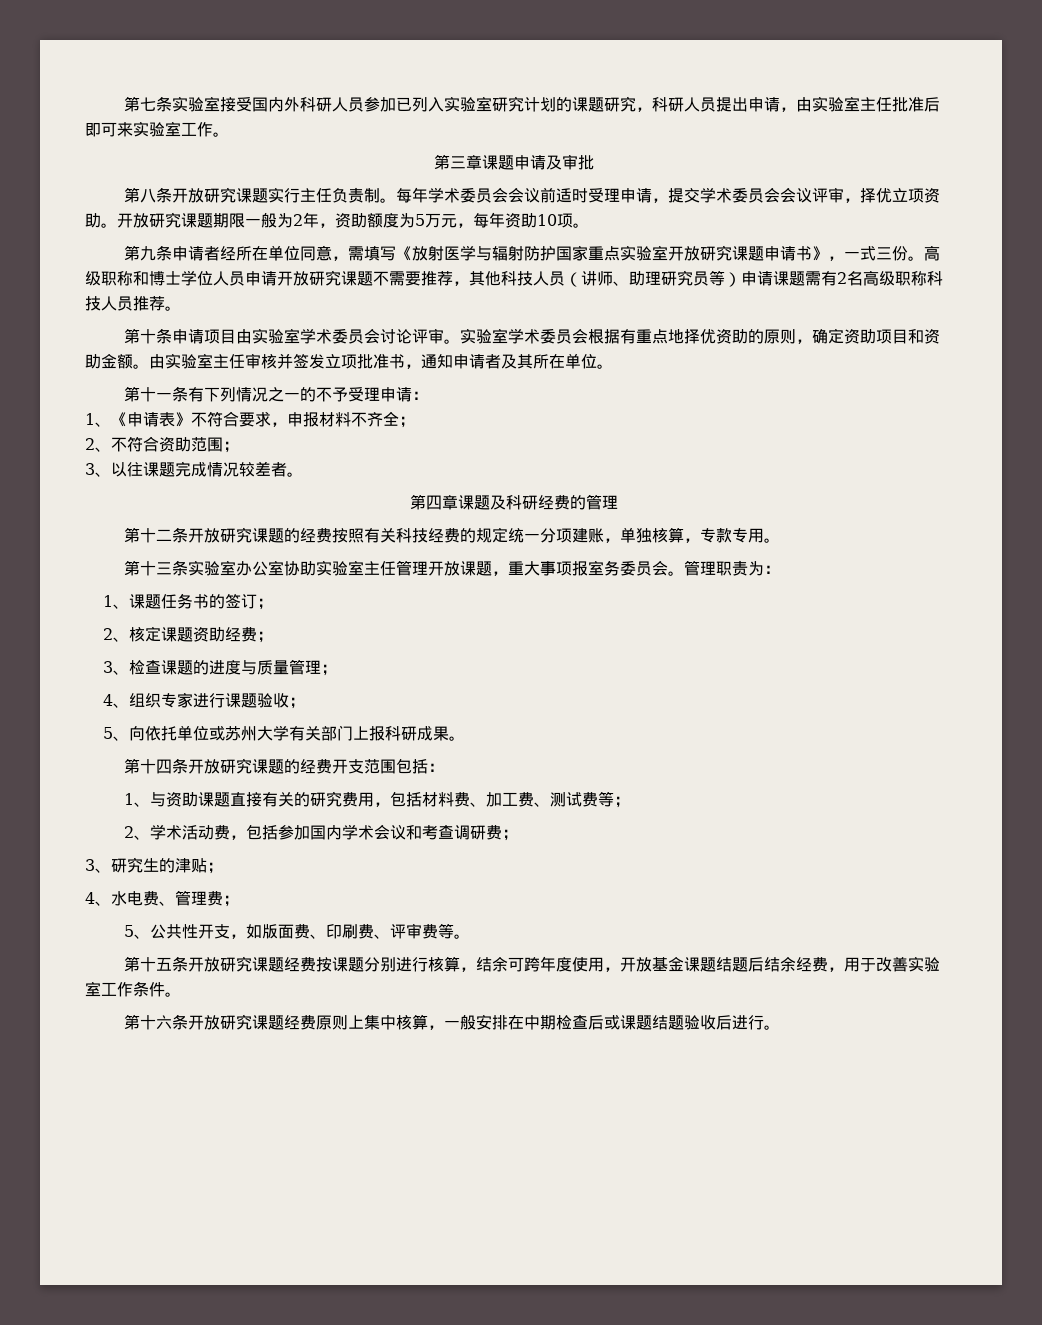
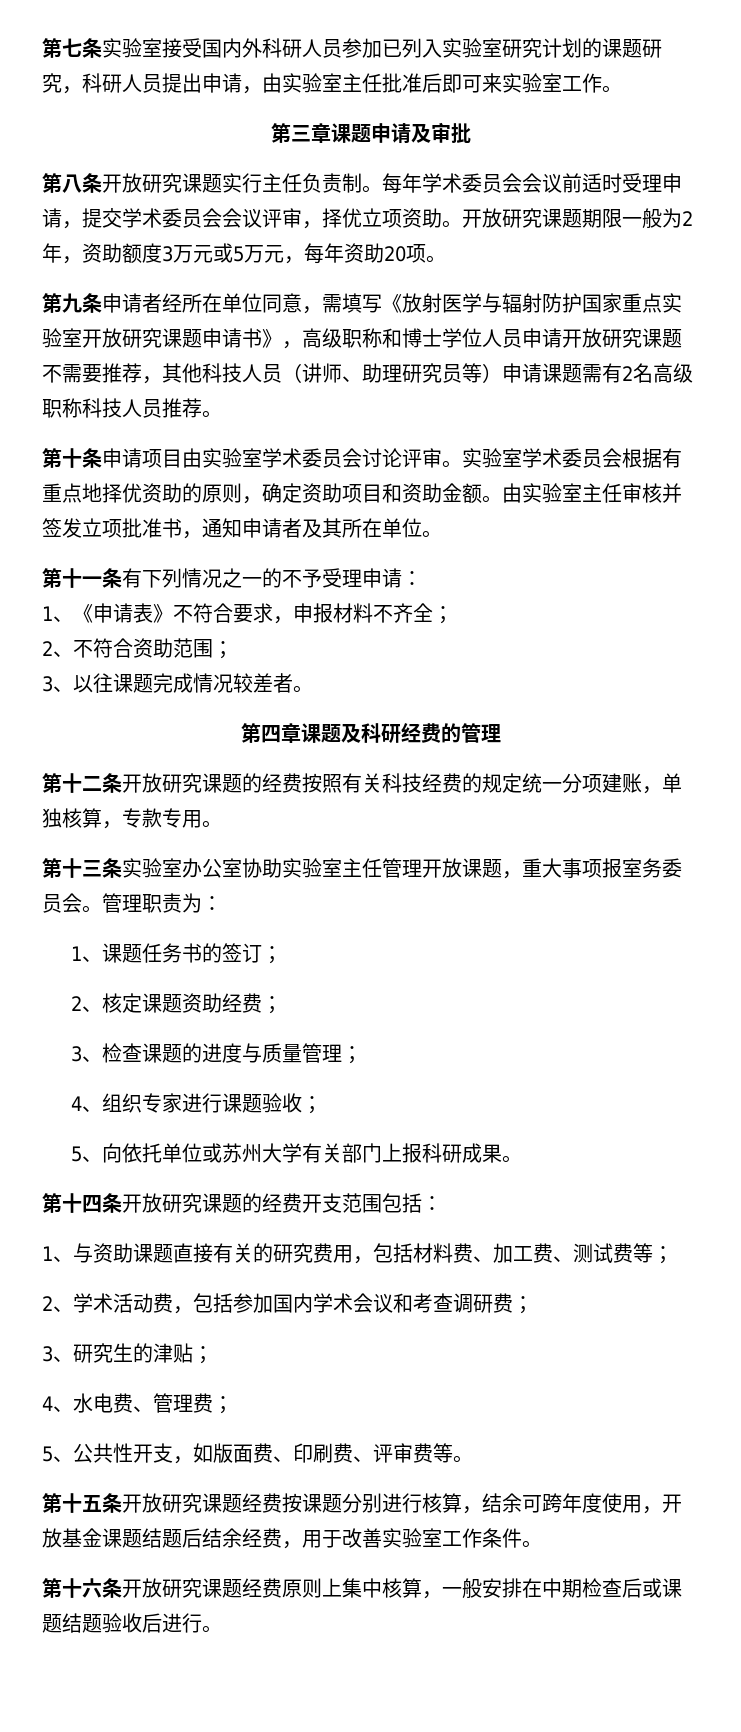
[399,213,415,228] 为 -> [162,243,233,263] 3万元或
[537,214,557,226] 10 -> [384,246,406,262] 20
[844,246,925,261] 一式三份。 -> (302, 345) none

